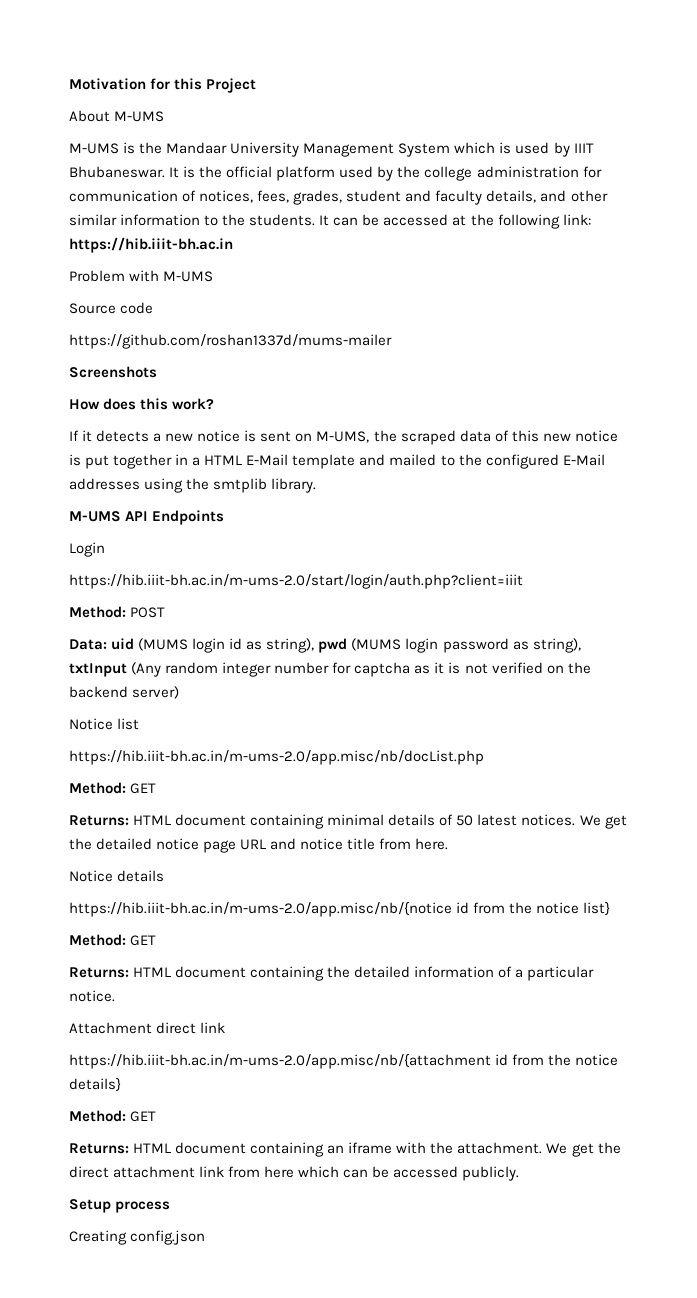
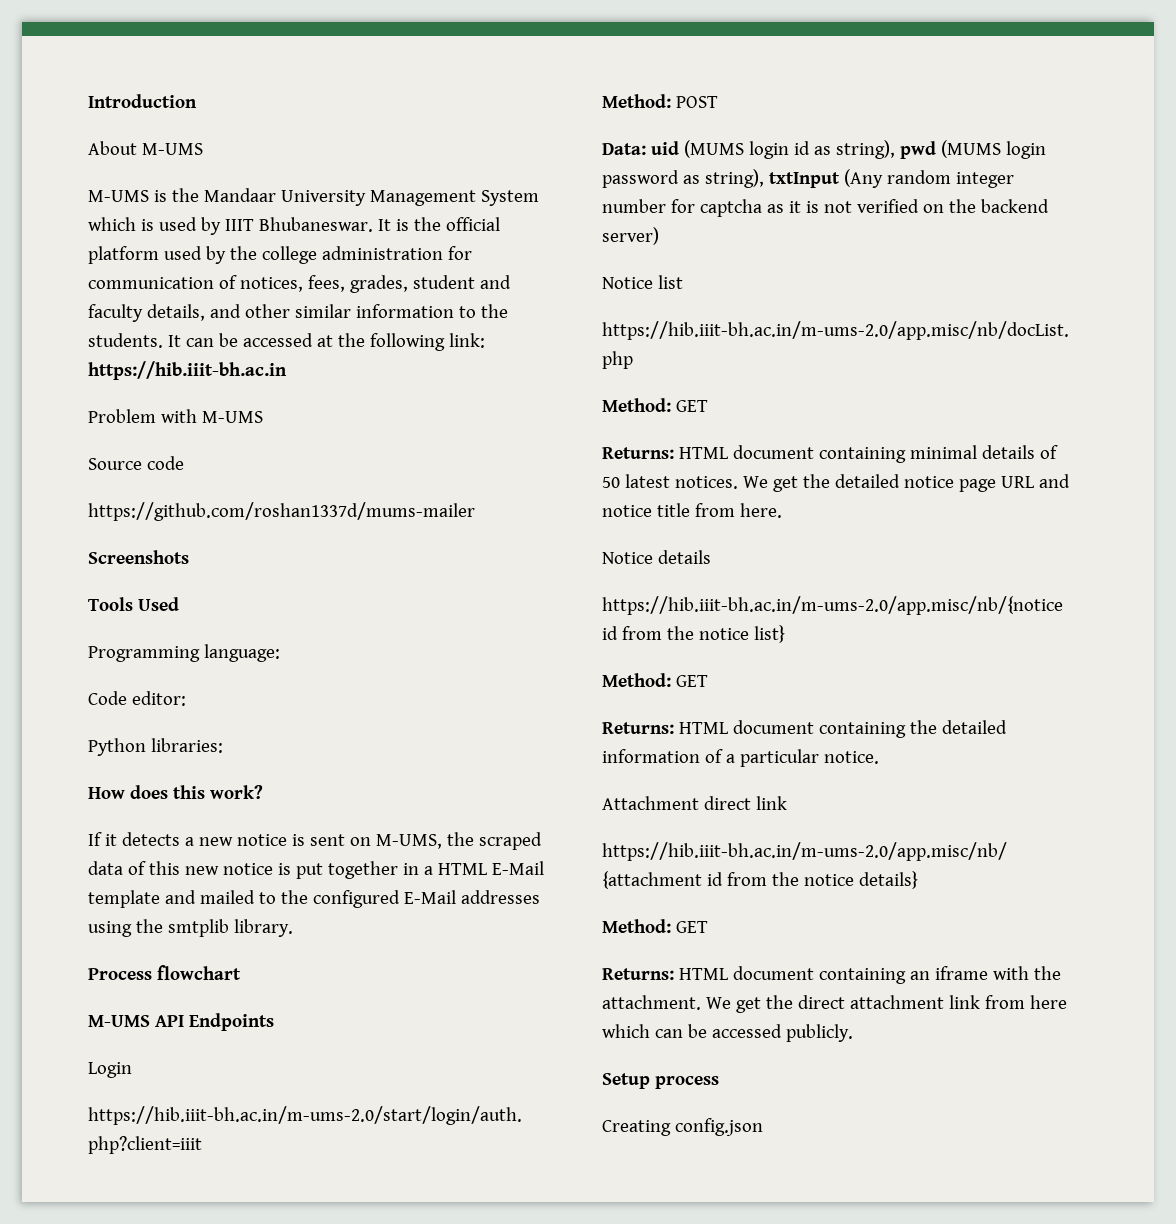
[69,78,257,93] Motivation for this Project -> [88,94,197,108] Introduction
(157, 372) none -> [88,597,179,611] [88,644,280,662] [88,691,186,706] [88,738,223,756] // Tools Used // Programming language: // Code editor: // Python libraries:
(317, 485) none -> [88,965,241,980] // Process flowchart

